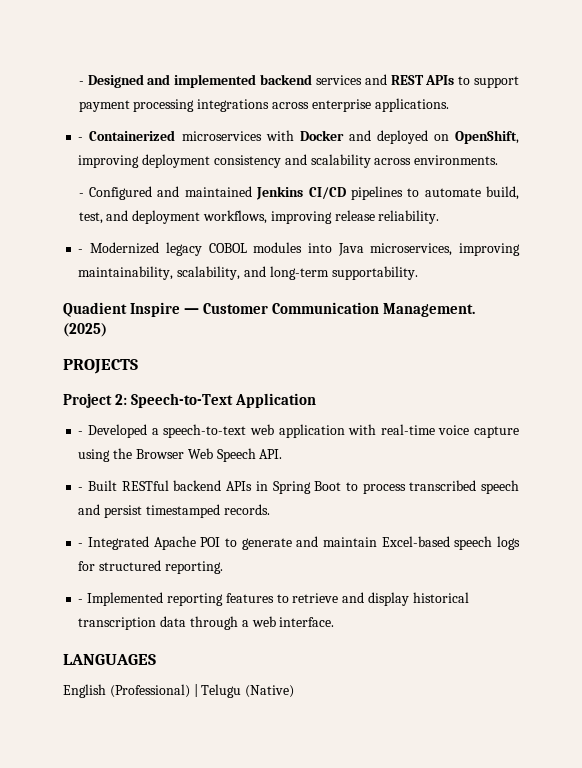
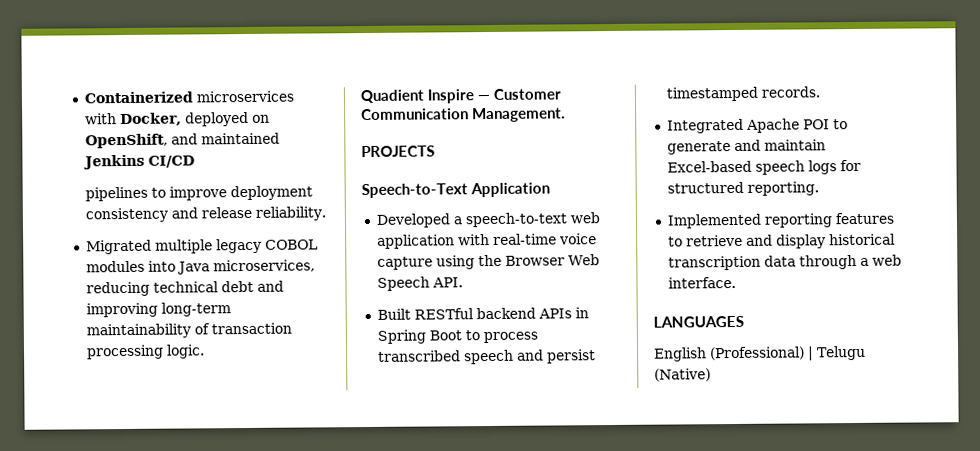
[78,74,519,88] [78,98,449,112] [78,137,84,141] - Designed and implemented backend services and REST APIs to support payment processing integrations across enterprise applications. // - -> (83, 97) none
[299,130,371,141] Docker and -> [119,112,182,127] Docker,
[78,154,499,168] [78,186,153,200] improving deployment consistency and scalability across environments. // - Configured -> (168, 141) none
(346, 193) none -> (195, 161) //
[424,186,519,200] [78,210,332,224] automate build, test, and deployment workflows, improving -> [169,185,314,201] [85,207,199,223] improve deployment consistency and
[78,242,160,254] - Modernized -> [85,239,213,255] Migrated multiple
[458,243,520,256] [78,266,418,280] improving maintainability, scalability, and long-term supportability. -> [85,280,284,297] [85,302,231,318] [85,322,292,339] [85,344,205,360] reducing technical debt and improving long-term maintainability of transaction processing logic.
[63,323,107,337] (2025) -> (566, 115) none
[63,393,128,408] Project 2: -> (435, 151) none
[78,431,84,435] - -> (550, 190) none
[78,487,84,491] - -> (463, 282) none
[78,543,84,547] - -> (820, 92) none
[78,599,84,603] - -> (819, 188) none

